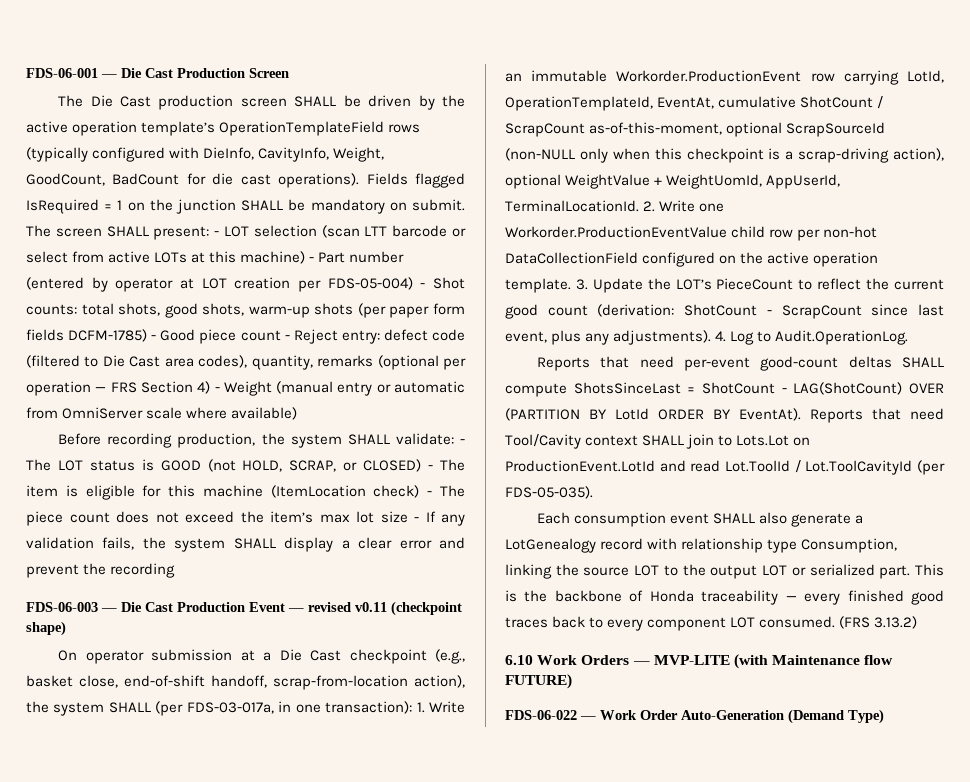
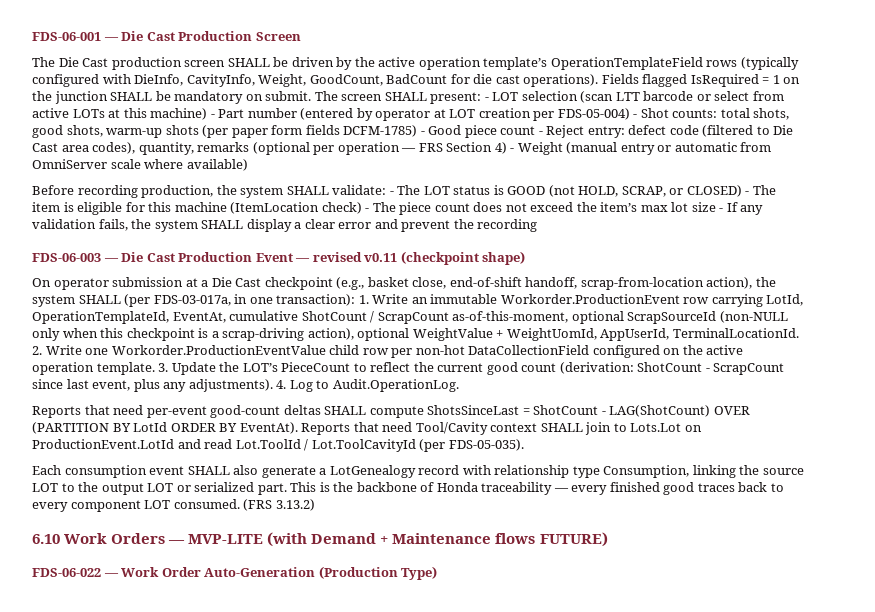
[772,655,894,665] Maintenance flow -> [311,533,536,544] Demand + Maintenance flows
[788,709,844,724] (Demand -> [318,566,398,579] (Production

